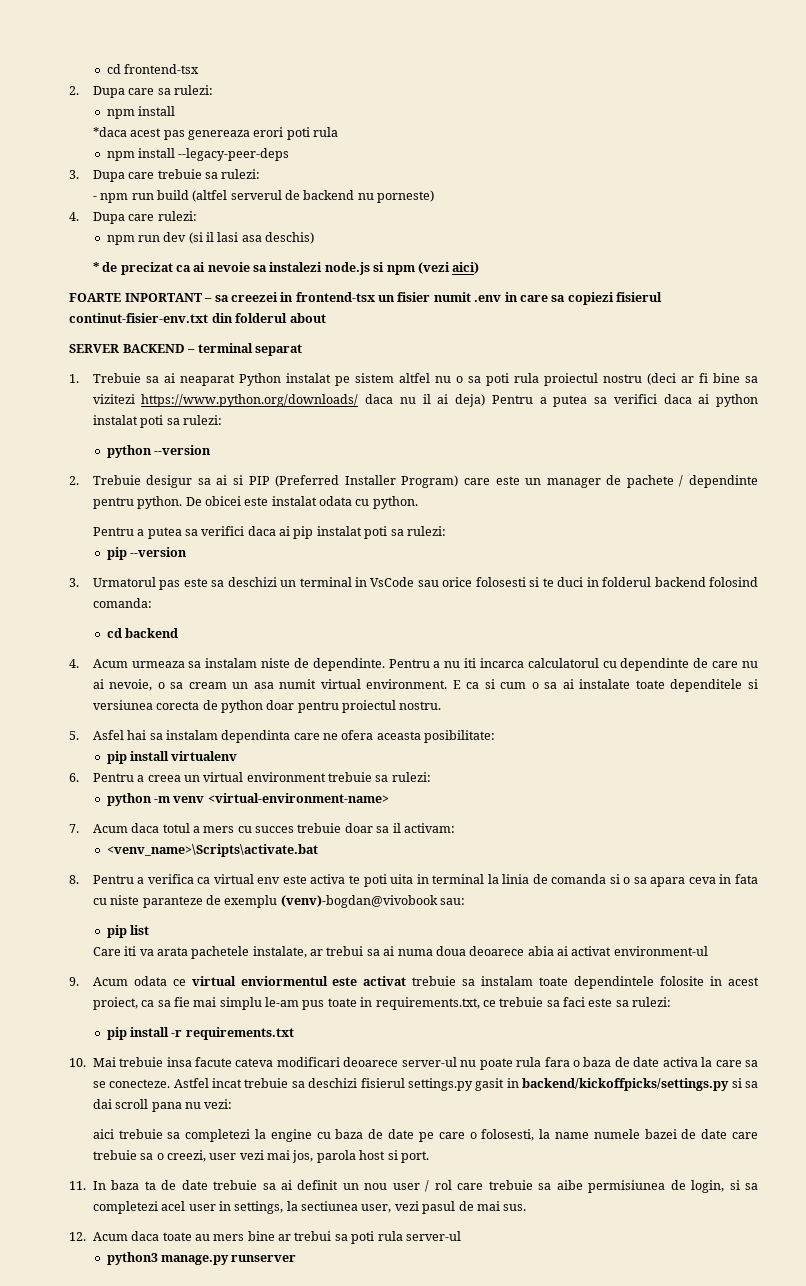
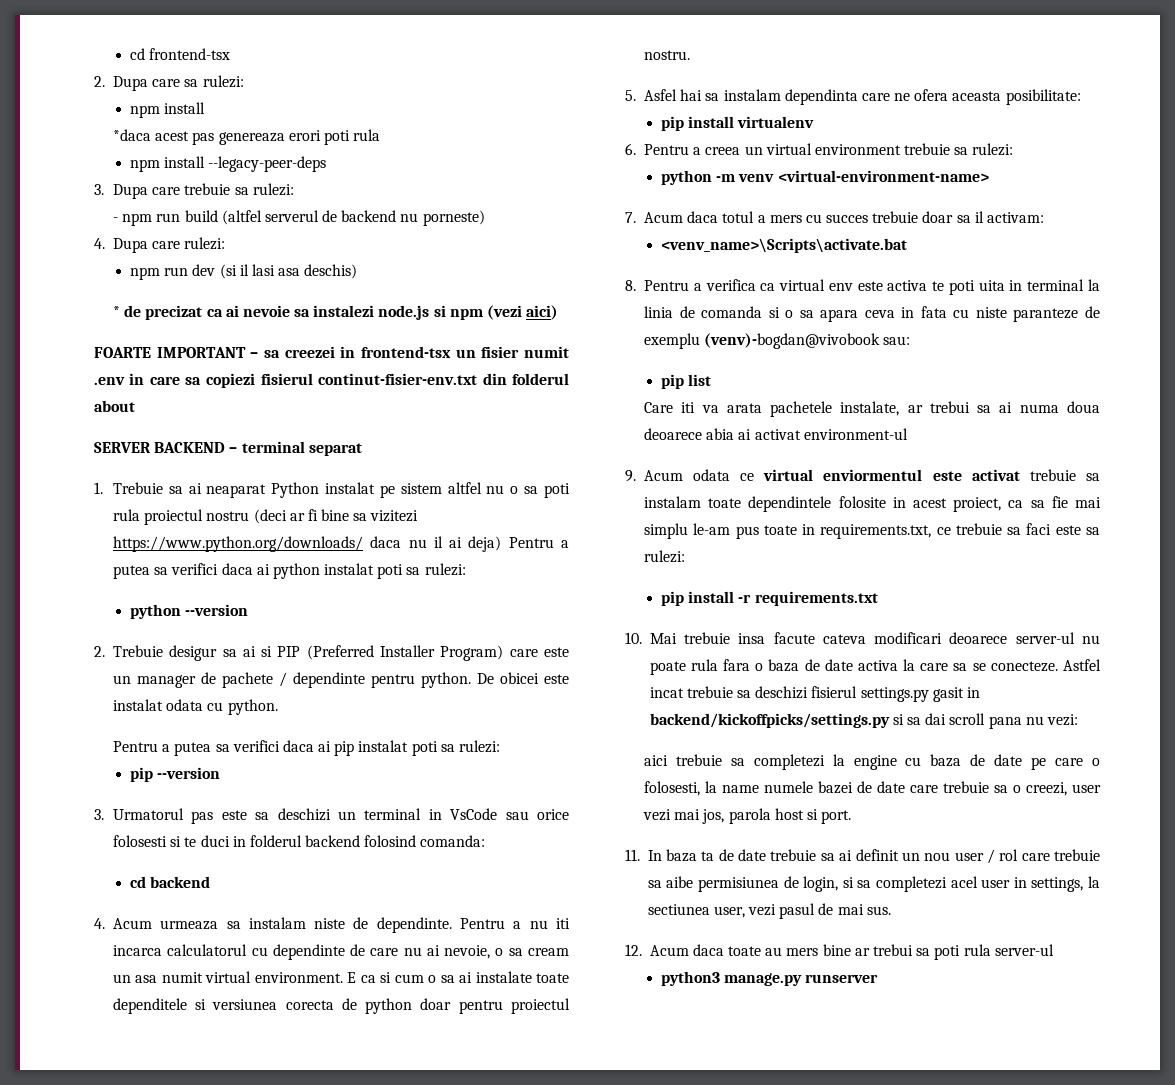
[124,293,203,302] INPORTANT -> [156,347,246,358] IMPORTANT

